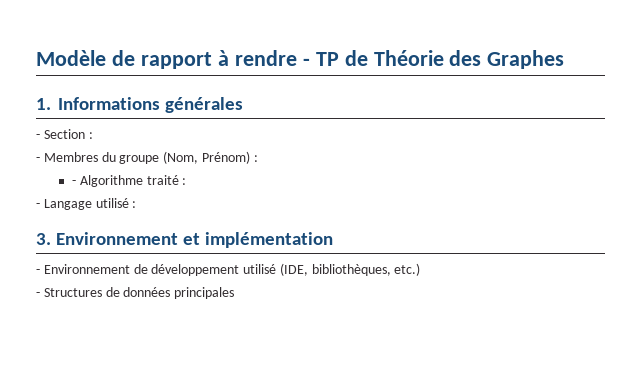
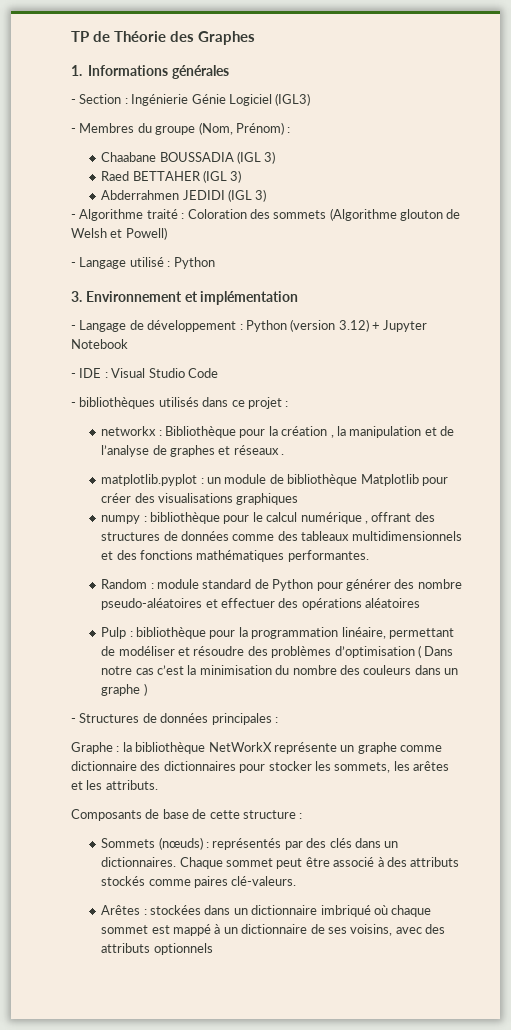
[36,50,310,69] Modèle de rapport à rendre - -> (71, 36) none
(93, 135) none -> [131,93,311,106] Ingénierie Génie Logiciel (IGL3)
[72,175,187,187] - Algorithme traité : -> [101,151,276,164] [101,170,242,183] [101,189,267,202] [71,208,461,221] [71,227,167,240] Chaabane BOUSSADIA (IGL 3) // Raed BETTAHER (IGL 3) // Abderrahmen JEDIDI (IGL 3) // - Algorithme traité : Coloration des sommets (Algorithme glouton de Welsh et Powell)
(137, 204) none -> [173,257,215,269] Python
[43,264,130,274] Environnement -> [79,320,127,332] Langage
[243,263,421,276] utilisé (IDE, bibliothèques, etc.) -> [239,319,428,332] [71,339,128,349] [71,368,218,378] [71,397,289,409] [101,426,455,438] [101,445,285,457] [101,474,448,486] [101,493,299,505] [101,512,435,524] [101,531,462,541] [101,550,369,562] [101,579,462,591] [101,598,421,610] [101,627,454,639] [101,645,454,658] [101,665,459,675] [101,683,147,696] : Python (version 3.12) + Jupyter Notebook // - IDE : Visual Studio Code // - bibliothèques utilisés dans ce projet : // networkx : Bibliothèque pour la création , la manipulation et de l’analyse de graphes et réseaux . // matplotlib.pyplot : un module de bibliothèque Matplotlib pour créer des visualisations graphiques // numpy : bibliothèque pour le calcul numérique , offrant des structures de données comme des tableaux multidimensionnels et des fonctions mathématiques performantes. // Random : module standard de Python pour générer des nombre pseudo-aléatoires et effectuer des opérations aléatoires // Pulp : bibliothèque pour la programmation linéaire, permettant de modéliser et résoudre des problèmes d’optimisation ( Dans notre cas c’est la minimisation du nombre des couleurs dans un graphe )
(235, 293) none -> [274,717,278,723] [71,742,442,754] [71,761,449,773] [71,780,158,790] [71,809,303,821] [101,837,399,850] [101,857,460,869] [101,876,297,888] [101,905,432,917] [101,924,446,936] [101,943,213,955] : // Graphe : la bibliothèque NetWorkX représente un graphe comme dictionnaire des dictionnaires pour stocker les sommets, les arêtes et les attributs. // Composants de base de cette structure : // Sommets (nœuds) : représentés par des clés dans un dictionnaires. Chaque sommet peut être associé à des attributs stockés comme paires clé-valeurs. // Arêtes : stockées dans un dictionnaire imbriqué où chaque sommet est mappé à un dictionnaire de ses voisins, avec des attributs optionnels

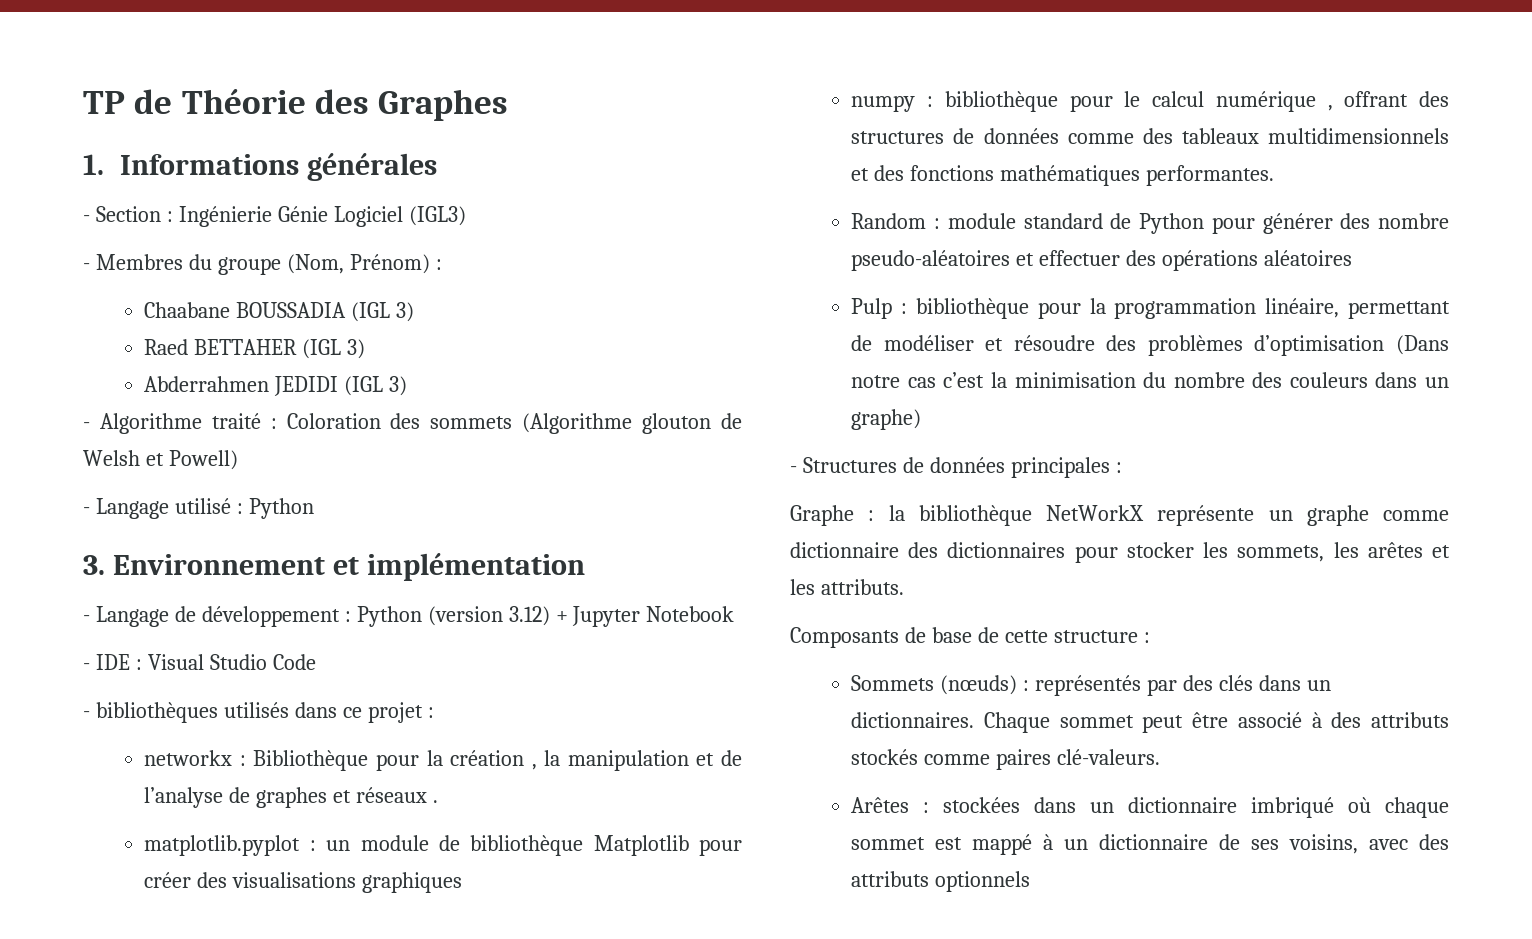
[417,645,454,658] ( Dans -> [1396,335,1449,355] (Dans
[101,683,147,696] graphe ) -> [851,409,922,430] graphe)

